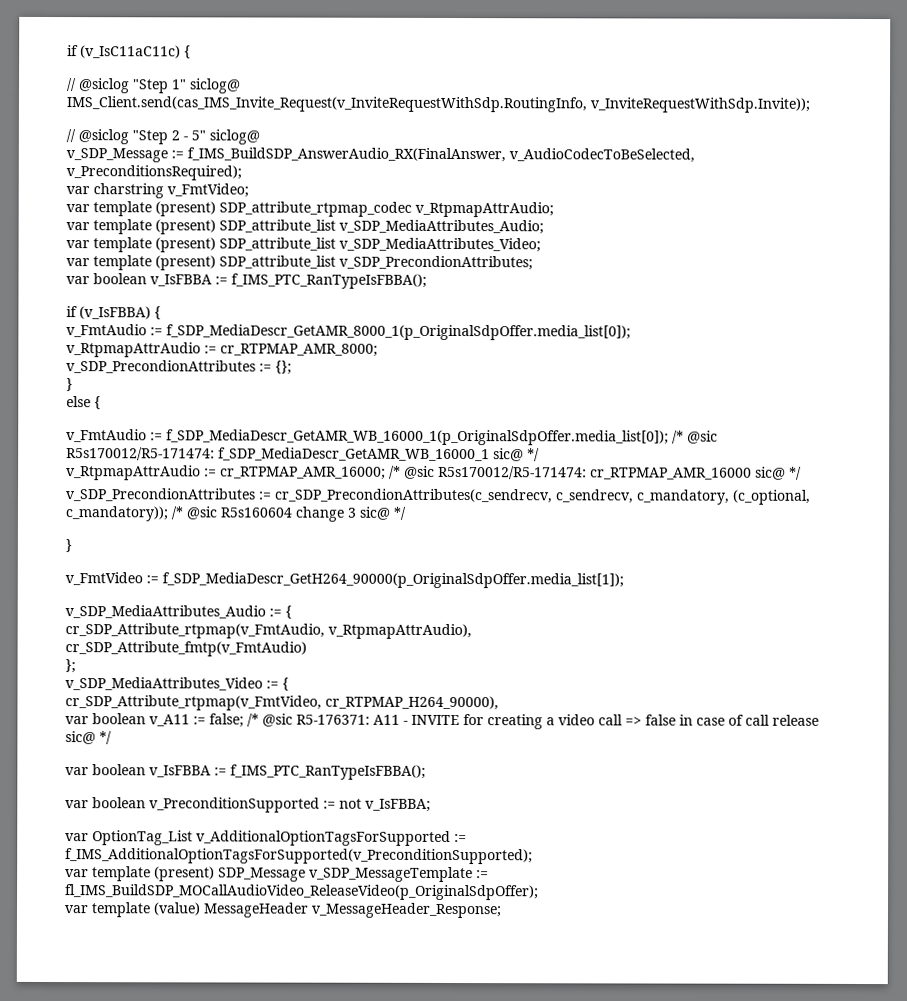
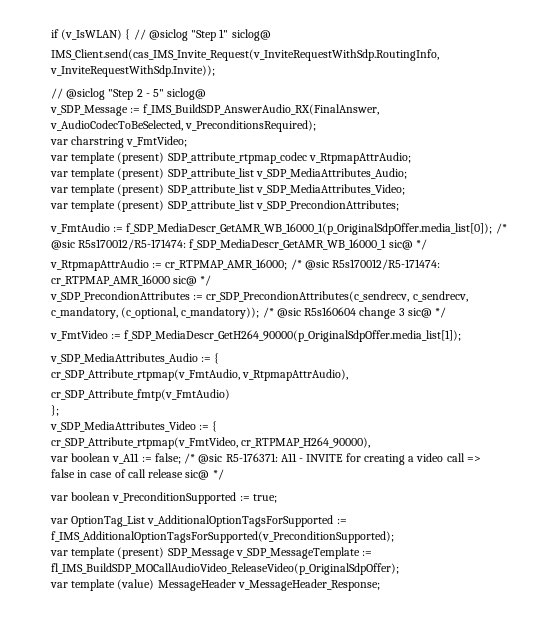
[67,45,191,59] if (v_IsC11aC11c) { // -> [51,29,131,40] if (v_IsWLAN) {
[66,273,427,289] [66,306,161,320] [66,324,631,341] [66,342,378,358] [66,360,292,375] [66,378,73,392] [66,396,101,410] // var boolean v_IsFBBA := f_IMS_PTC_RanTypeIsFBBA(); // if (v_IsFBBA) { // v_FmtAudio := f_SDP_MediaDescr_GetAMR_8000_1(p_OriginalSdpOffer.media_list[0]); // v_RtpmapAttrAudio := cr_RTPMAP_AMR_8000; // v_SDP_PrecondionAttributes := {}; // } // else { -> (399, 205) none
[65,539,72,553] // } -> (447, 312) none
[65,764,426,780] // var boolean v_IsFBBA := f_IMS_PTC_RanTypeIsFBBA(); -> (224, 474) none
[339,798,431,812] not v_IsFBBA; -> [252,494,277,503] true;

